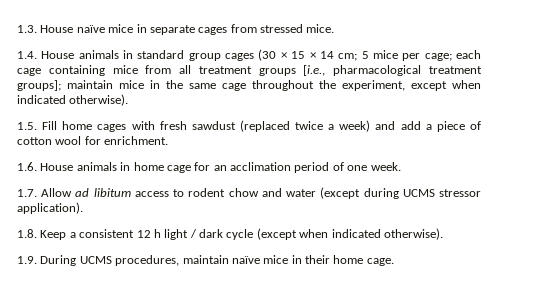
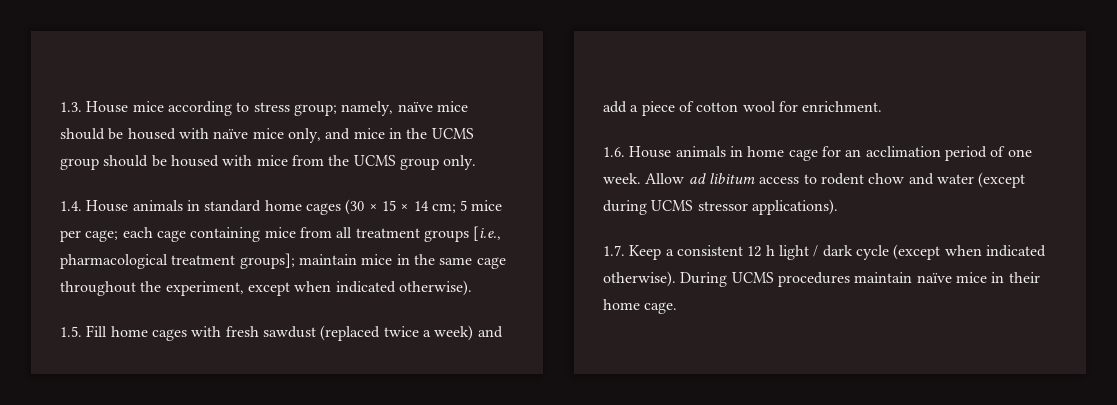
[76,24,335,35] naïve mice in separate cages from stressed mice. -> [132,101,468,116] [60,128,474,143] [60,155,477,170] mice according to stress group; namely, naïve mice should be housed with naïve mice only, and mice in the UCMS group should be housed with mice from the UCMS group only.
[188,53,221,61] group -> [264,200,302,211] home
[17,189,37,197] // 1.7. -> (641, 178) none
[17,202,83,214] [17,229,37,238] application). // 1.8. -> [751,199,838,215] [603,245,625,256] applications). // 1.7.
[17,256,37,264] // 1.9. -> (676, 279) none
[115,255,180,266] procedures, -> [777,272,850,287] procedures

